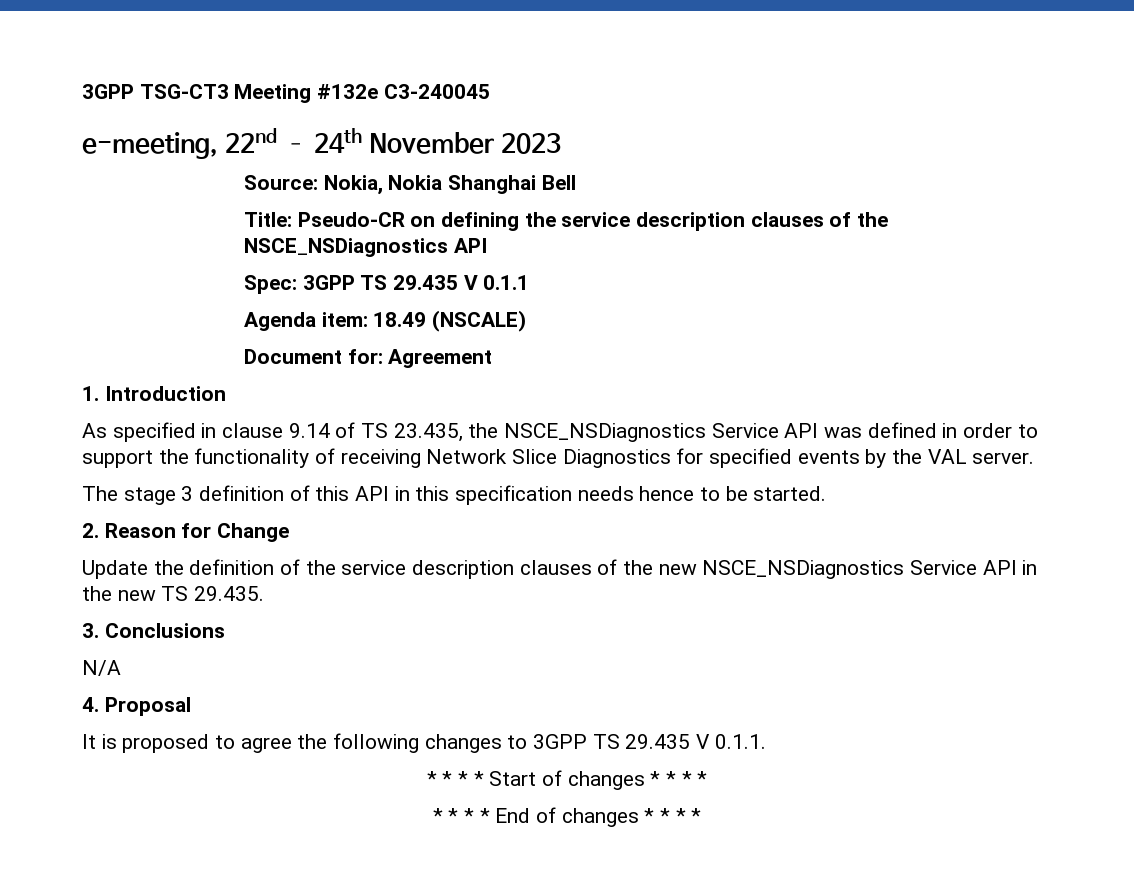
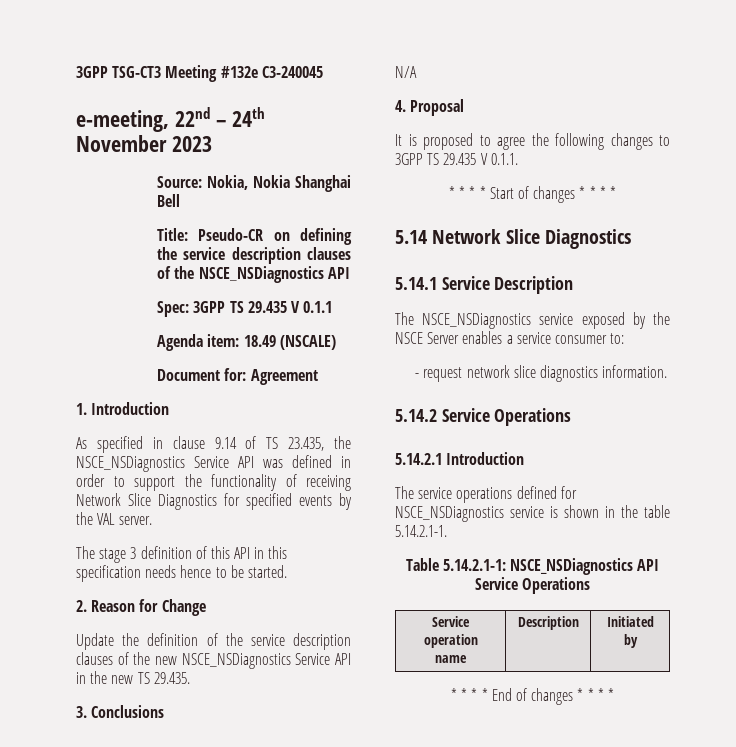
(708, 778) none -> [395,229,631,249] [395,276,574,294] [395,312,670,329] [395,331,625,344] [415,365,668,382] [395,408,572,426] [395,452,525,465] [395,486,577,503] [395,505,670,522] [395,525,447,537] [405,558,660,575] [474,577,591,594] [432,616,470,627] [423,634,478,648] [435,655,467,663] [517,616,579,630] [606,616,654,627] [623,634,638,648] // 5.14 Network Slice Diagnostics // 5.14.1 Service Description // The NSCE_NSDiagnostics service exposed by the NSCE Server enables a service consumer to: // - request network slice diagnostics information. // 5.14.2 Service Operations // 5.14.2.1 Introduction // The service operations defined for NSCE_NSDiagnostics service is shown in the table 5.14.2.1-1. // Table 5.14.2.1-1: NSCE_NSDiagnostics API Service Operations // Service operation name | Description | Initiated by

